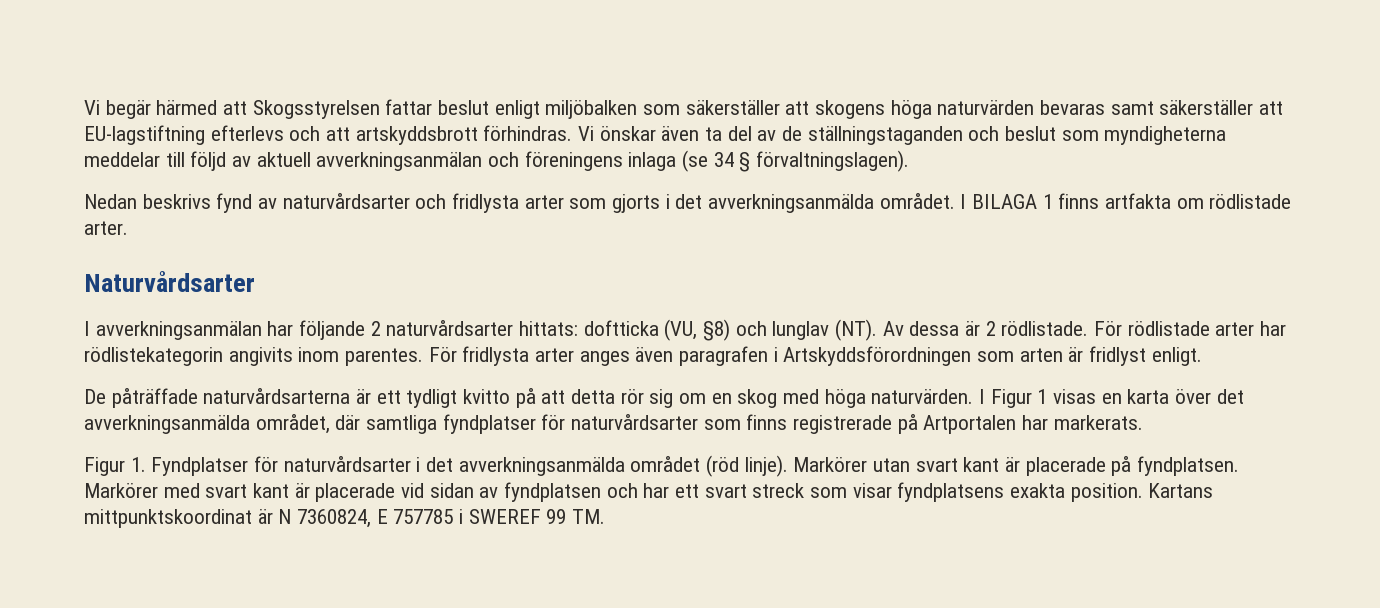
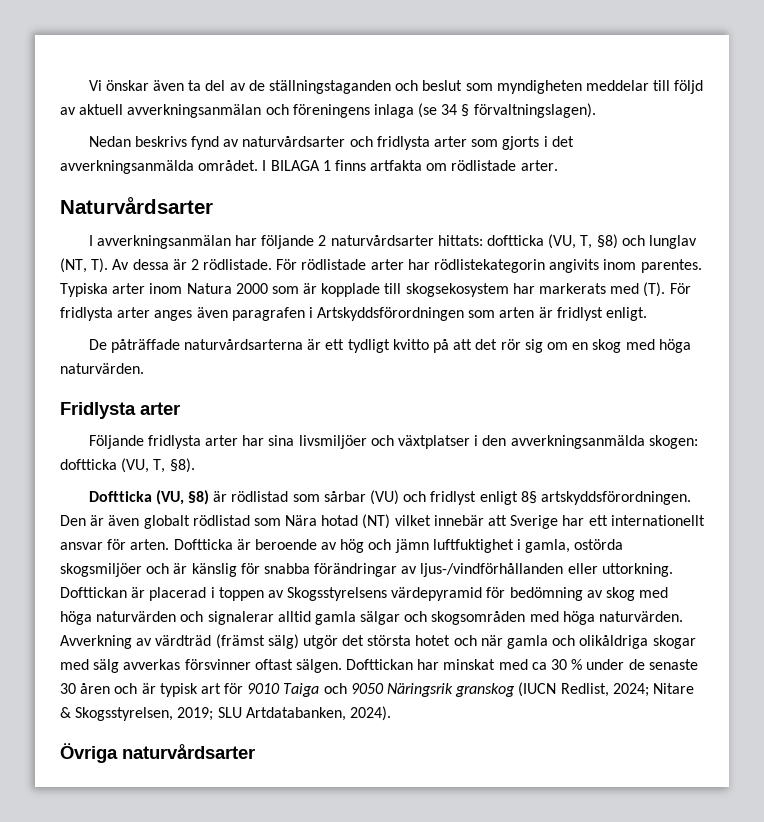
[84,99,1284,119] [84,125,595,145] Vi begär härmed att Skogsstyrelsen fattar beslut enligt miljöbalken som säkerställer att skogens höga naturvärden bevaras samt säkerställer att EU-lagstiftning efterlevs och att artskyddsbrott förhindras. Vi -> [88,80,102,91] Vi
[1104,126,1227,145] myndigheterna -> [496,80,582,94] myndigheten
(698, 330) none -> [580,235,593,249] T,
[835,319,878,341] (NT). -> [60,258,109,273] (NT, T).
(424, 357) none -> [60,282,666,297] Typiska arter inom Natura 2000 som är kopplade till skogsekosystem har markerats med (T).
[571,389,616,404] detta -> [475,339,498,350] det
[979,389,1244,408] [84,414,1143,434] [84,455,1240,477] [84,482,1214,502] [84,509,606,528] I Figur 1 visas en karta över det avverkningsanmälda området, där samtliga fyndplatser för naturvårdsarter som finns registrerade på Artportalen har markerats. // Figur 1. Fyndplatser för naturvårdsarter i det avverkningsanmälda området (röd linje). Markörer utan svart kant är placerade på fyndplatsen. Markörer med svart kant är placerade vid sidan av fyndplatsen och har ett svart streck som visar fyndplatsens exakta position. Kartans mittpunktskoordinat är N 7360824, E 757785 i SWEREF 99 TM. -> [60,402,180,419] [88,435,698,449] [60,458,195,473] [88,490,691,505] [60,514,705,529] [60,539,624,553] [60,563,673,577] [60,587,669,601] [60,611,684,625] [60,634,696,649] [60,659,698,673] [60,682,694,697] [60,706,391,721] [60,743,255,763] // Fridlysta arter // Följande fridlysta arter har sina livsmiljöer och växtplatser i den avverkningsanmälda skogen: doftticka (VU, T, §8). // Doftticka (VU, §8) är rödlistad som sårbar (VU) och fridlyst enligt 8§ artskyddsförordningen. Den är även globalt rödlistad som Nära hotad (NT) vilket innebär att Sverige har ett internationellt ansvar för arten. Doftticka är beroende av hög och jämn luftfuktighet i gamla, ostörda skogsmiljöer och är känslig för snabba förändringar av ljus-/vindförhållanden eller uttorkning. Dofttickan är placerad i toppen av Skogsstyrelsens värdepyramid för bedömning av skog med höga naturvärden och signalerar alltid gamla sälgar och skogsområden med höga naturvärden. Avverkning av värdträd (främst sälg) utgör det största hotet och när gamla och olikåldriga skogar med sälg avverkas försvinner oftast sälgen. Dofttickan har minskat med ca 30 % under de senaste 30 åren och är typisk art för 9010 Taiga och 9050 Näringsrik granskog (IUCN Redlist, 2024; Nitare & Skogsstyrelsen, 2019; SLU Artdatabanken, 2024). // Övriga naturvårdsarter

